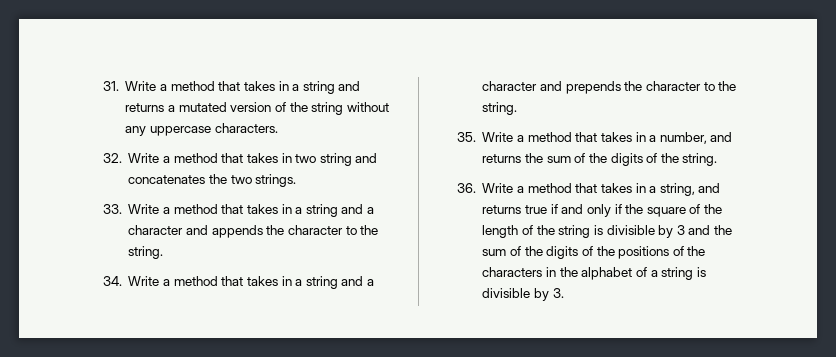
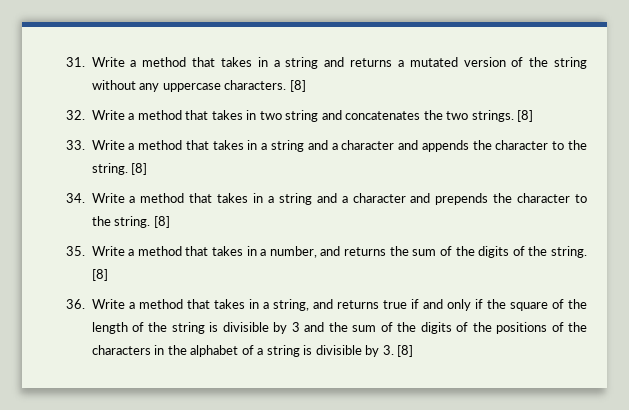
(278, 128) none -> [289,80,306,92] [8]
(297, 180) none -> [517,110,534,122] [8]
(164, 252) none -> [131,163,148,175] [8]
(518, 108) none -> [153,216,170,228] [8]
(718, 159) none -> [91,269,108,281] [8]
(564, 293) none -> [397,345,414,357] [8]

